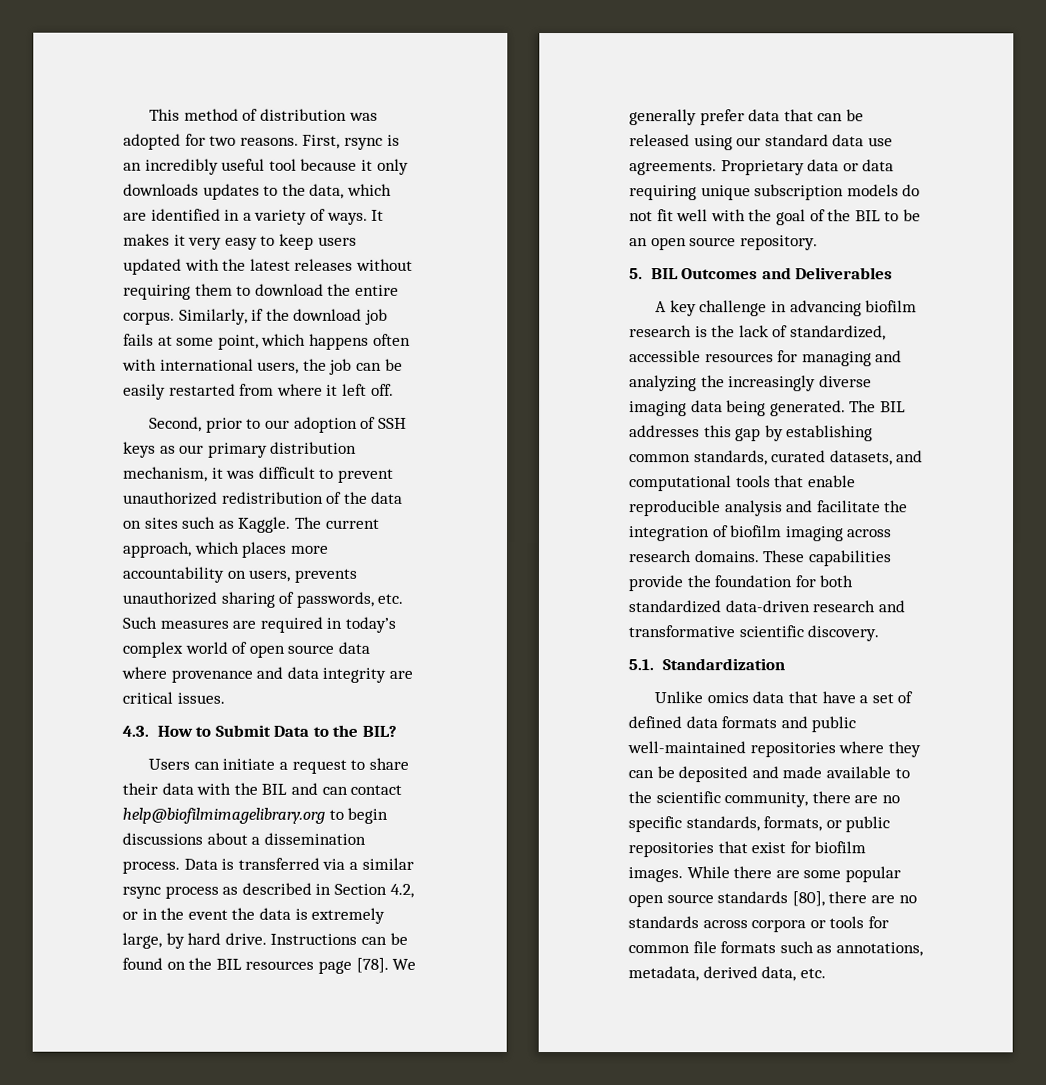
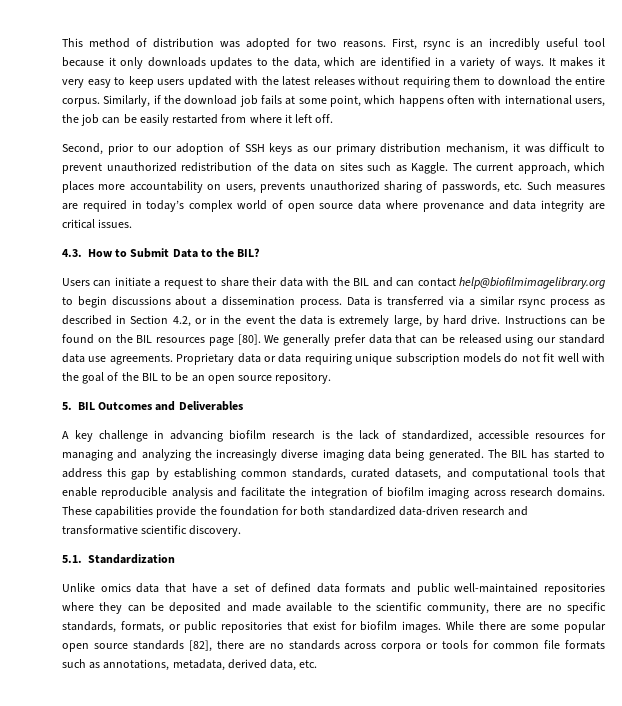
[355,957,389,973] [78]. -> [237,334,261,345] [80].
[629,425,700,438] addresses -> [531,449,605,459] [62,468,102,478] has started to address
[791,891,825,907] [80], -> [188,640,212,652] [82],

